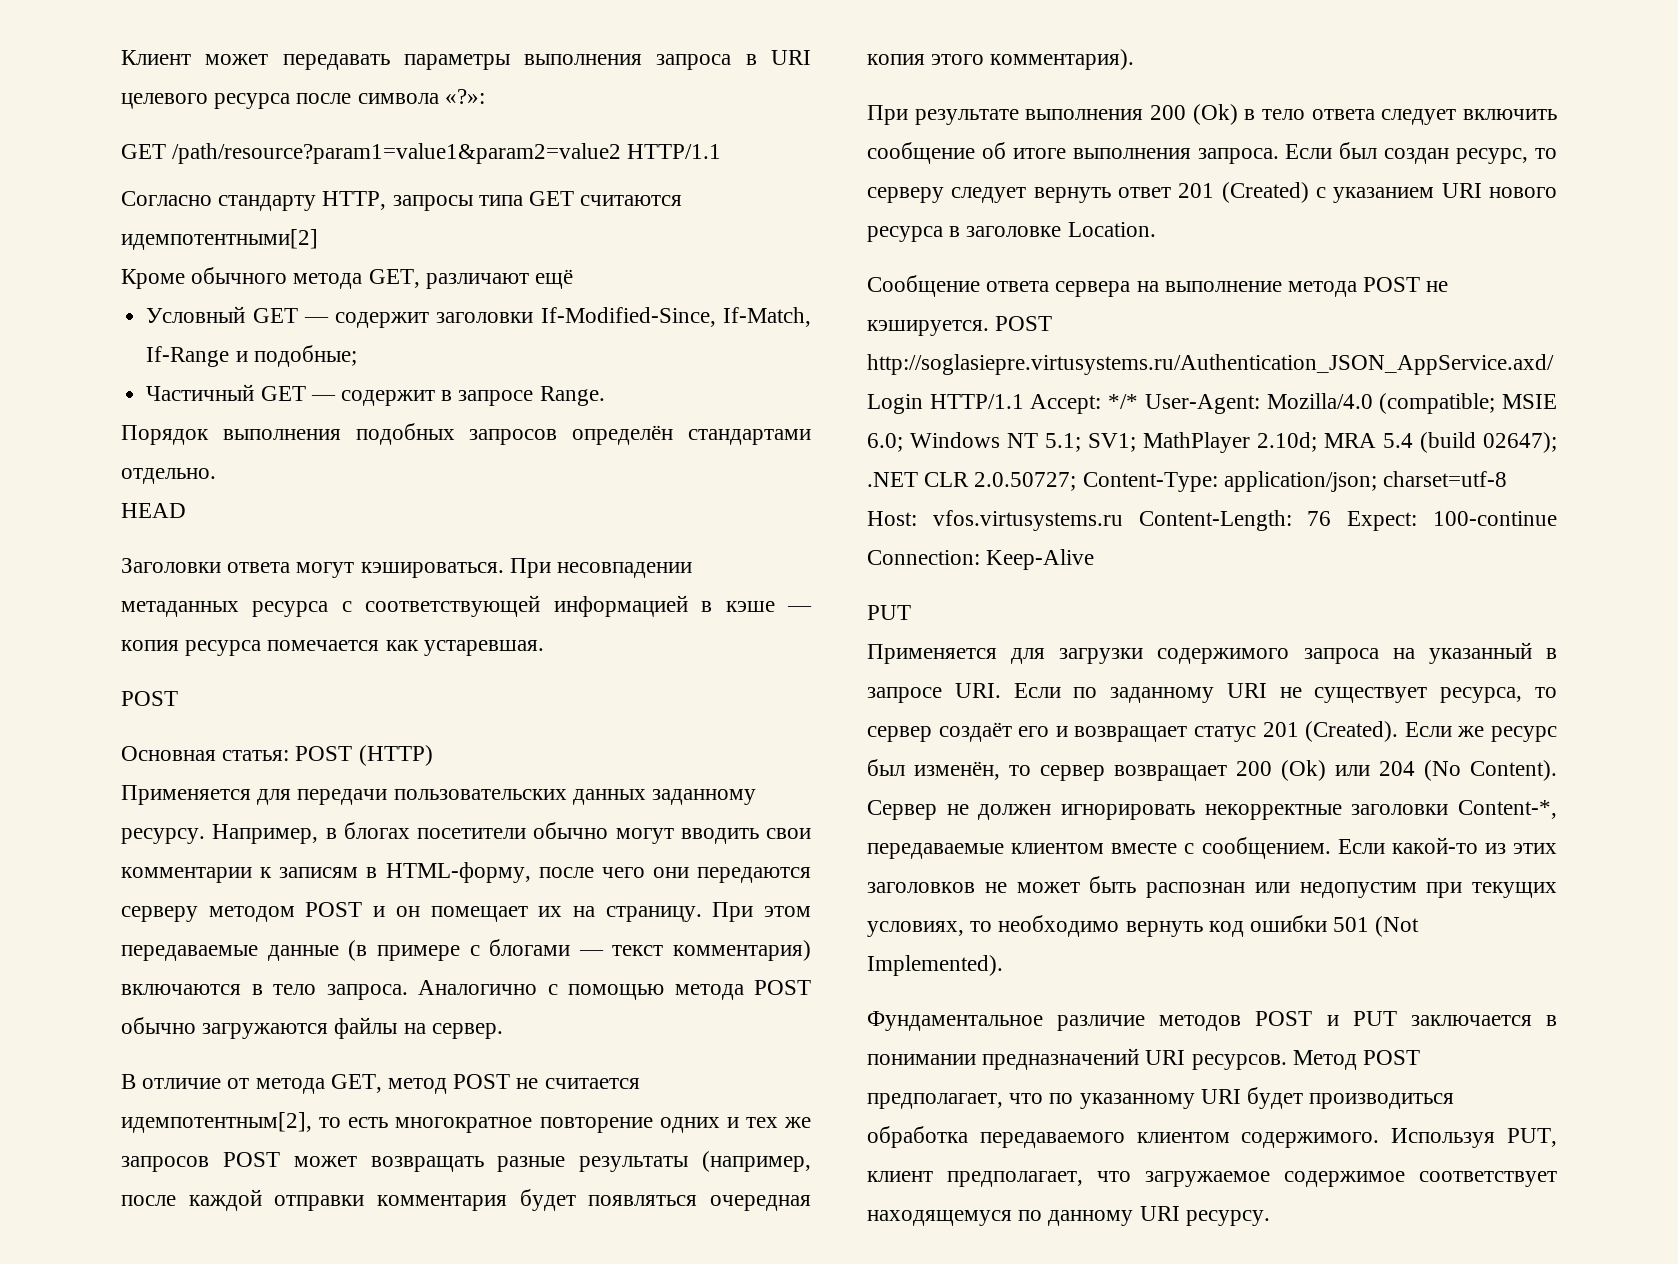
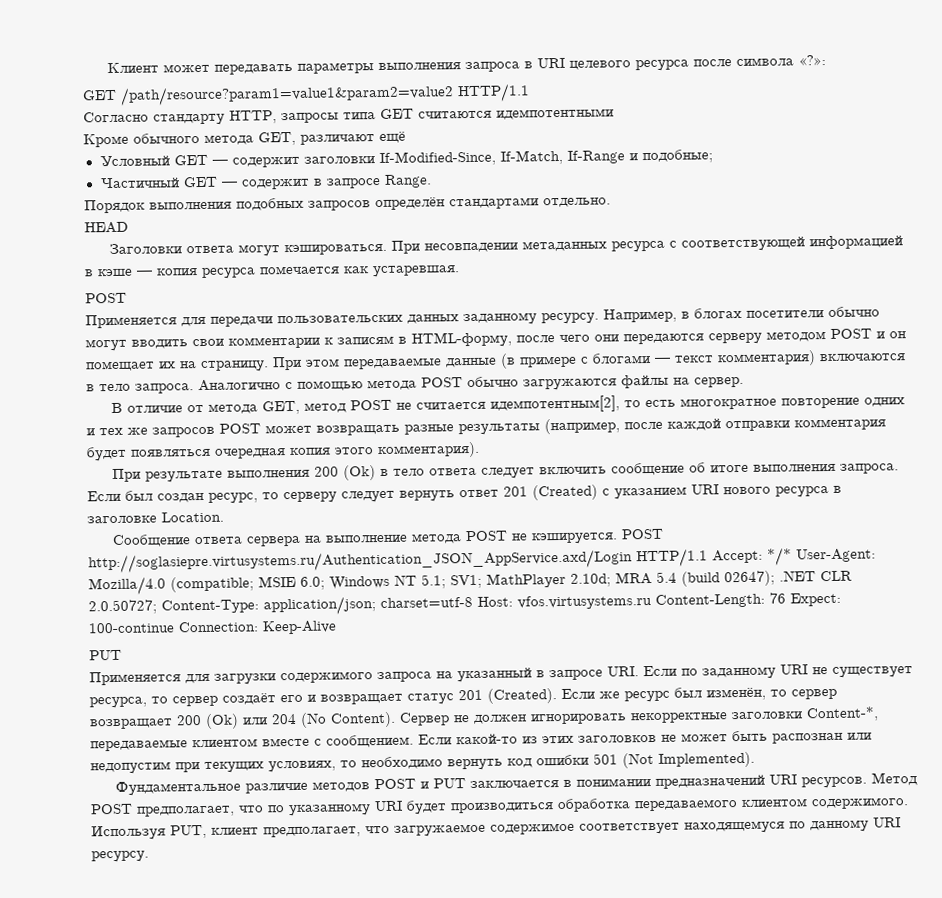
[121,229,318,250] идемпотентными[2] -> [496,108,614,120] идемпотентными
[121,745,433,766] // Основная статья: POST (HTTP) -> (127, 298) none

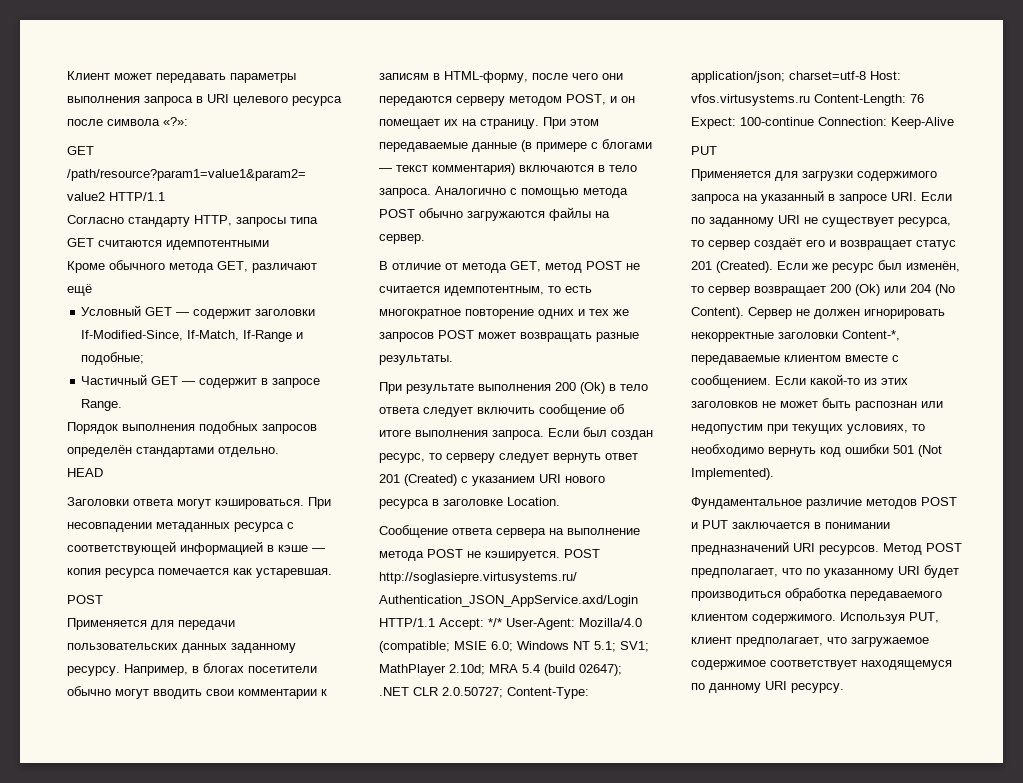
[830,328,872,339] POST -> [566,94,606,105] POST,
[489,395,620,413] идемпотентным[2], -> [444,286,544,296] идемпотентным,
[458,418,886,436] [86,441,480,462] результаты (например, после каждой отправки комментария будет появляться очередная копия этого комментария). -> [379,355,453,365] результаты.

